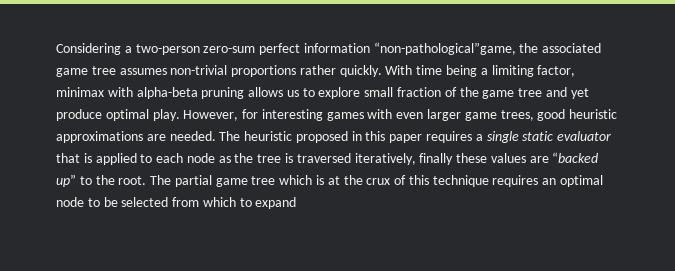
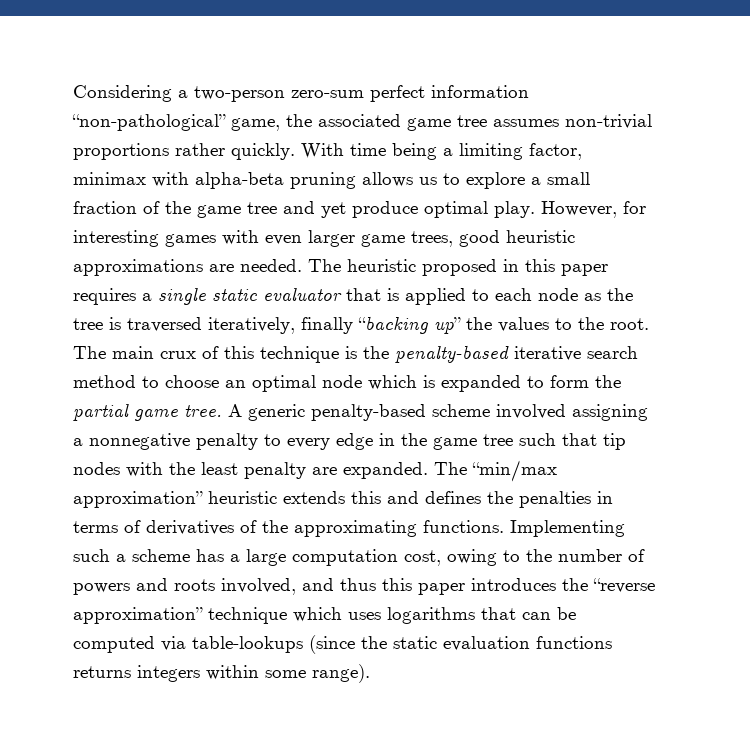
[373,42,516,55] “non-pathological”game, -> [72,114,280,131] “non-pathological” game,
(361, 93) none -> [531,177,541,185] a
[456,152,599,163] [56,174,604,187] [56,197,297,209] these values are “backed up” to the root. The partial game tree which is at the crux of this technique requires an optimal node to be selected from which to expand -> [358,316,649,334] [73,345,638,363] [73,375,621,392] [73,404,648,421] [73,433,626,450] [73,460,557,482] [73,491,613,508] [73,520,625,537] [73,549,645,566] [73,578,655,595] [73,607,576,624] [73,635,612,654] [73,664,370,683] “backing up” the values to the root. The main crux of this technique is the penalty-based iterative search method to choose an optimal node which is expanded to form the partial game tree. A generic penalty-based scheme involved assigning a nonnegative penalty to every edge in the game tree such that tip nodes with the least penalty are expanded. The “min/max approximation” heuristic extends this and defines the penalties in terms of derivatives of the approximating functions. Implementing such a scheme has a large computation cost, owing to the number of powers and roots involved, and thus this paper introduces the “reverse approximation” technique which uses logarithms that can be computed via table-lookups (since the static evaluation functions returns integers within some range).

